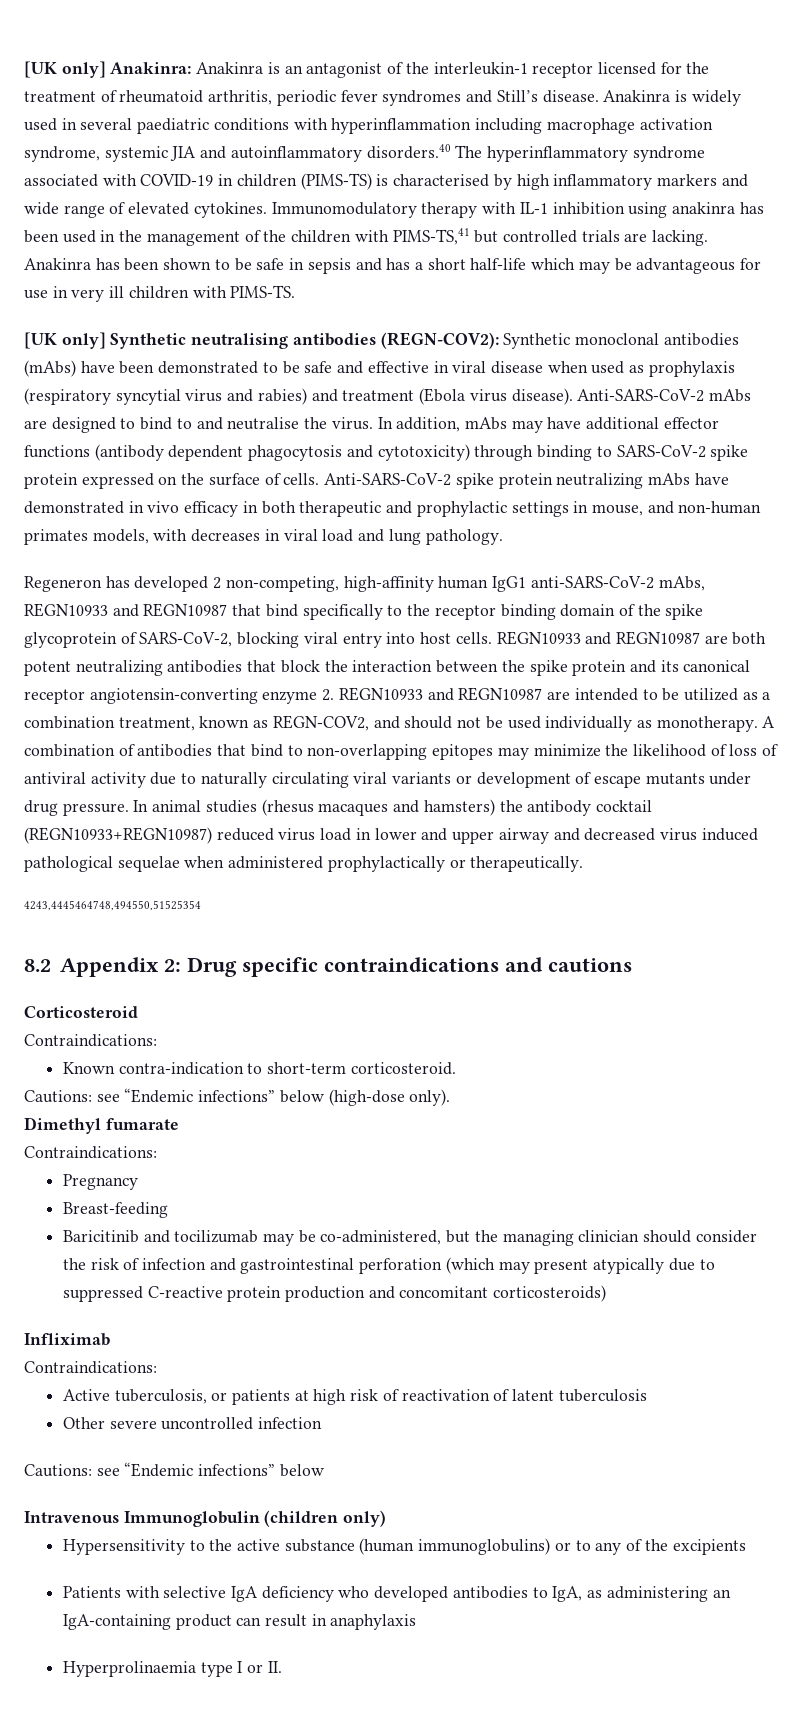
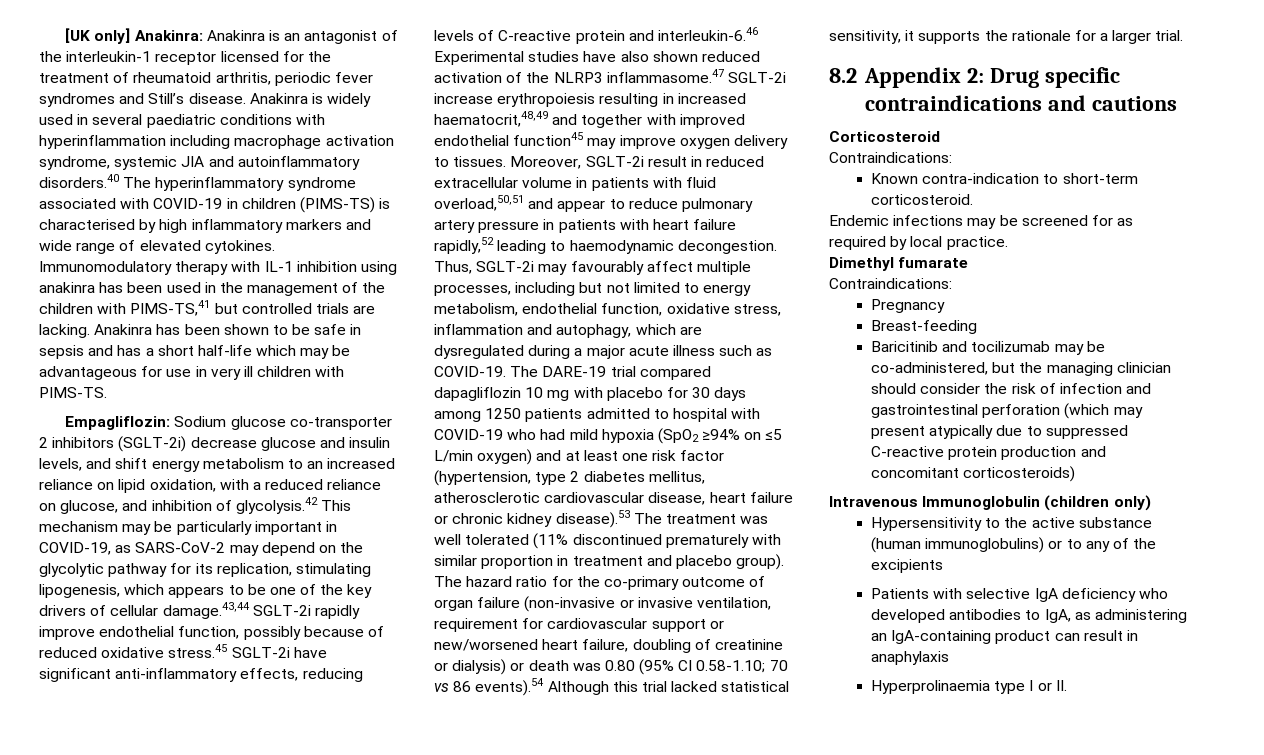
[24,332,739,349] [24,360,735,377] [24,388,751,405] [24,417,719,433] [24,444,749,461] [24,473,729,489] [24,501,762,517] [24,529,503,545] [24,576,705,592] [24,603,704,620] [24,631,767,648] [24,660,751,676] [24,687,771,704] [24,715,776,732] [24,744,779,760] [24,772,752,788] [24,799,652,816] [24,827,758,844] [24,856,584,872] [24,900,201,911] [UK only] Synthetic neutralising antibodies (REGN-COV2): Synthetic monoclonal antibodies (mAbs) have been demonstrated to be safe and effective in viral disease when used as prophylaxis (respiratory syncytial virus and rabies) and treatment (Ebola virus disease). Anti-SARS-CoV-2 mAbs are designed to bind to and neutralise the virus. In addition, mAbs may have additional effector functions (antibody dependent phagocytosis and cytotoxicity) through binding to SARS-CoV-2 spike protein expressed on the surface of cells. Anti-SARS-CoV-2 spike protein neutralizing mAbs have demonstrated in vivo efficacy in both therapeutic and prophylactic settings in mouse, and non-human primates models, with decreases in viral load and lung pathology. // Regeneron has developed 2 non-competing, high-affinity human IgG1 anti-SARS-CoV-2 mAbs, REGN10933 and REGN10987 that bind specifically to the receptor binding domain of the spike glycoprotein of SARS-CoV-2, blocking viral entry into host cells. REGN10933 and REGN10987 are both potent neutralizing antibodies that block the interaction between the spike protein and its canonical receptor angiotensin-converting enzyme 2. REGN10933 and REGN10987 are intended to be utilized as a combination treatment, known as REGN-COV2, and should not be used individually as monotherapy. A combination of antibodies that bind to non-overlapping epitopes may minimize the likelihood of loss of antiviral activity due to naturally circulating viral variants or development of escape mutants under drug pressure. In animal studies (rhesus macaques and hamsters) the antibody cocktail (REGN10933+REGN10987) reduced virus load in lower and upper airway and decreased virus induced pathological sequelae when administered prophylactically or therapeutically. // 4243,4445464748,494550,51525354 -> [65,416,392,430] [39,436,391,452] [39,458,396,472] [39,479,382,493] [39,497,352,514] [39,521,337,535] [39,542,364,556] [39,563,371,577] [39,584,373,598] [39,602,360,619] [39,626,384,640] [39,644,327,658] [39,668,363,682] [434,27,758,44] [434,51,760,65] [434,69,786,83] [434,93,746,107] [434,111,745,128] [434,132,788,149] [434,156,765,169] [434,177,716,191] [434,195,753,212] [434,219,737,233] [434,237,777,254] [434,261,751,275] [434,282,752,296] [434,303,781,316] [434,324,702,338] [434,345,773,359] [434,366,711,380] [434,387,747,401] [434,408,761,422] [434,428,783,444] [434,449,725,465] [434,470,705,486] [434,492,793,505] [434,510,769,528] [434,533,781,549] [434,554,785,570] [434,576,766,590] [434,596,771,612] [434,618,724,632] [434,639,783,653] [434,659,788,675] [434,678,790,696] [829,30,1184,44] Empagliflozin: Sodium glucose co-transporter 2 inhibitors (SGLT-2i) decrease glucose and insulin levels, and shift energy metabolism to an increased reliance on lipid oxidation, with a reduced reliance on glucose, and inhibition of glycolysis.42 This mechanism may be particularly important in COVID-19, as SARS-CoV-2 may depend on the glycolytic pathway for its replication, stimulating lipogenesis, which appears to be one of the key drivers of cellular damage.43,44 SGLT-2i rapidly improve endothelial function, possibly because of reduced oxidative stress.45 SGLT-2i have significant anti-inflammatory effects, reducing levels of C-reactive protein and interleukin-6.46 Experimental studies have also shown reduced activation of the NLRP3 inflammasome.47 SGLT-2i increase erythropoiesis resulting in increased haematocrit,48,49 and together with improved endothelial function45 may improve oxygen delivery to tissues. Moreover, SGLT-2i result in reduced extracellular volume in patients with fluid overload,50,51 and appear to reduce pulmonary artery pressure in patients with heart failure rapidly,52 leading to haemodynamic decongestion. Thus, SGLT-2i may favourably affect multiple processes, including but not limited to energy metabolism, endothelial function, oxidative stress, inflammation and autophagy, which are dysregulated during a major acute illness such as COVID-19. The DARE-19 trial compared dapagliflozin 10 mg with placebo for 30 days among 1250 patients admitted to hospital with COVID-19 who had mild hypoxia (SpO2 ≥94% on ≤5 L/min oxygen) and at least one risk factor (hypertension, type 2 diabetes mellitus, atherosclerotic cardiovascular disease, heart failure or chronic kidney disease).53 The treatment was well tolerated (11% discontinued prematurely with similar proportion in treatment and placebo group). The hazard ratio for the co-primary outcome of organ failure (non-invasive or invasive ventilation, requirement for cardiovascular support or new/worsened heart failure, doubling of creatinine or dialysis) or death was 0.80 (95% CI 0.58-1.10; 70 vs 86 events).54 Although this trial lacked statistical sensitivity, it supports the rationale for a larger trial.
[24,1088,451,1106] Cautions: see “Endemic infections” below (high-dose only). -> [829,215,1134,229] [829,236,1008,250] Endemic infections may be screened for as required by local practice.
[24,1333,110,1346] [24,1361,157,1374] [62,1389,647,1405] [62,1417,323,1430] [24,1462,324,1477] // Infliximab // Contraindications: // Active tuberculosis, or patients at high risk of reactivation of latent tuberculosis // Other severe uncontrolled infection // Cautions: see “Endemic infections” below -> (1076, 474) none

